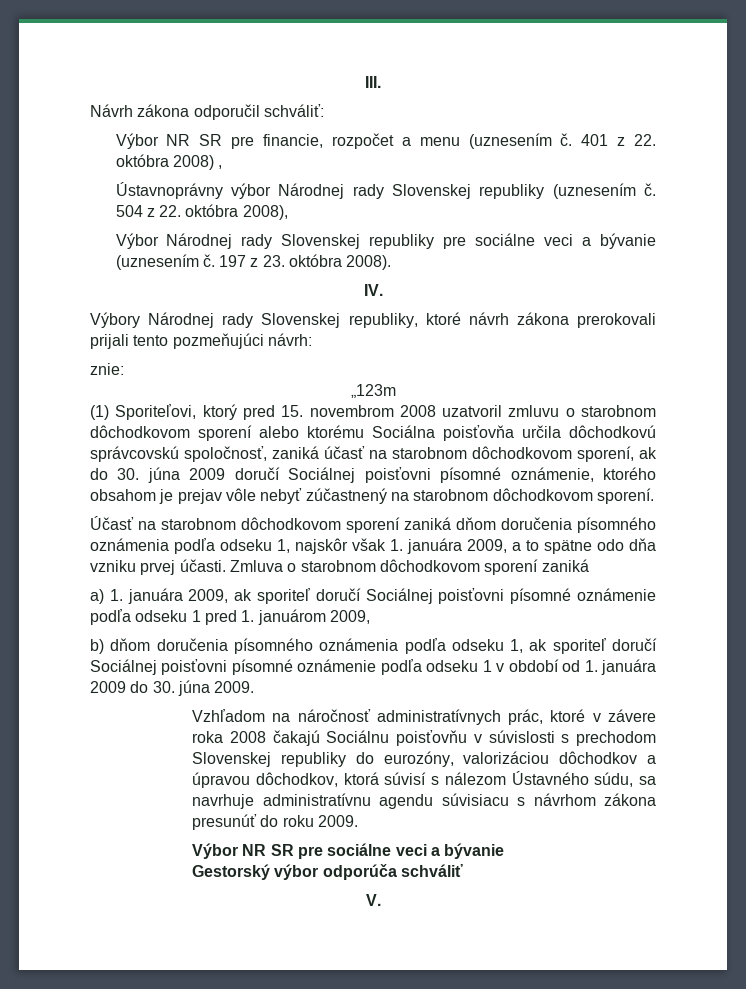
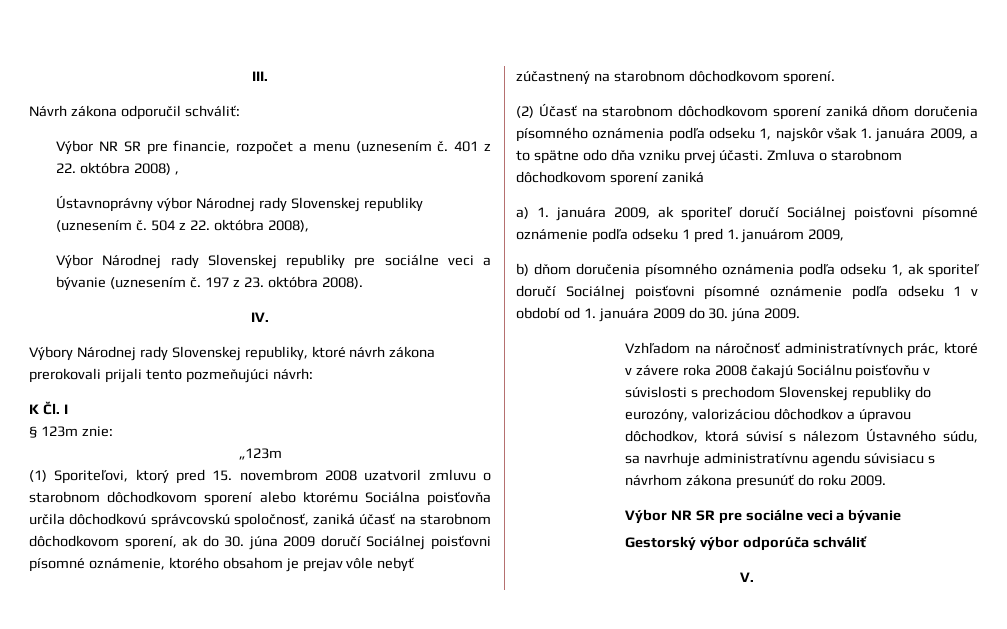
(312, 339) none -> [29,401,68,415] [29,426,78,438] K Čl. I // § 123m
(654, 496) none -> [516,106,534,118] (2)

